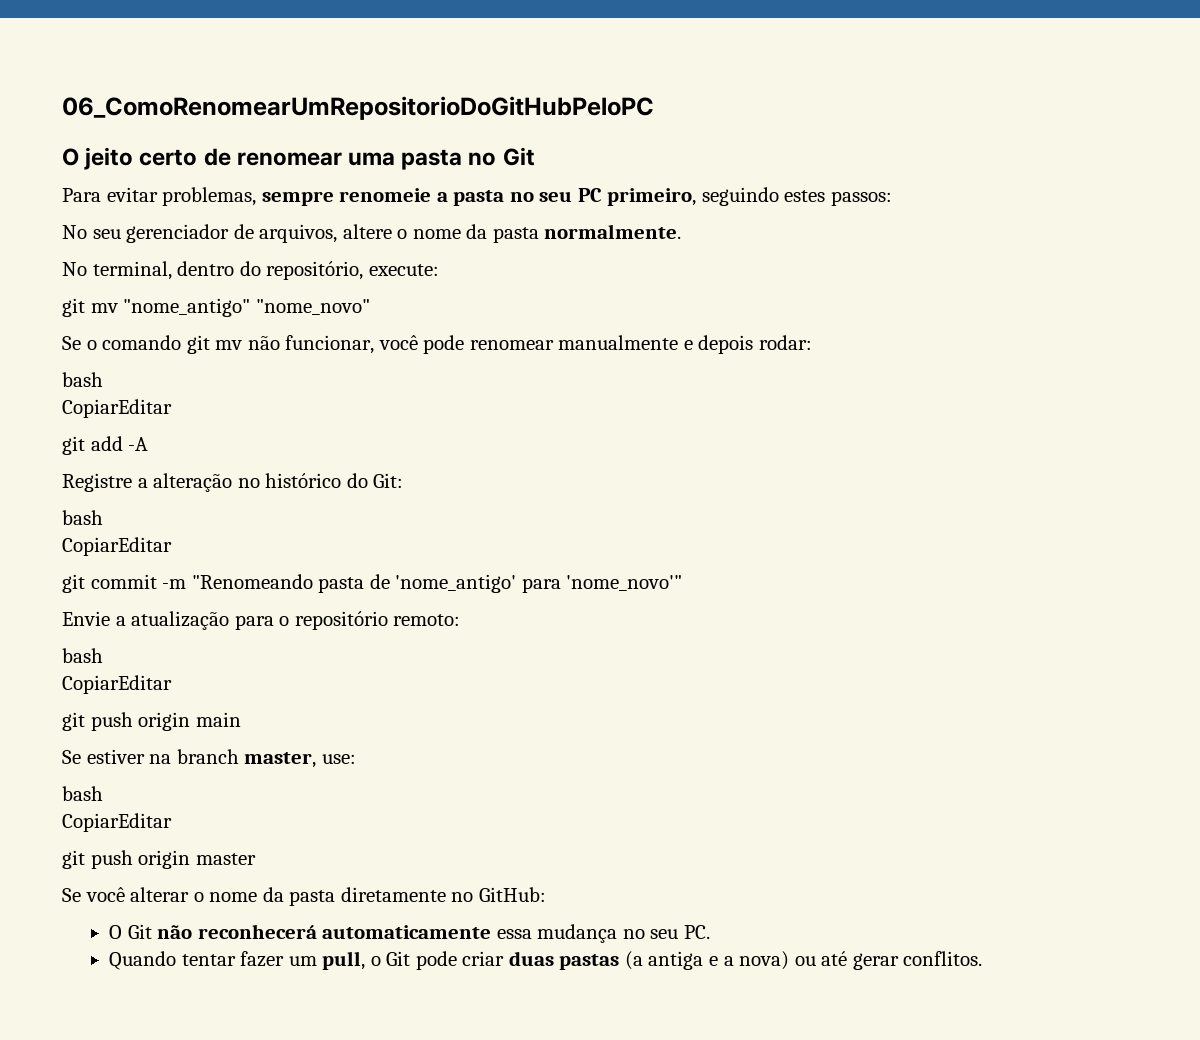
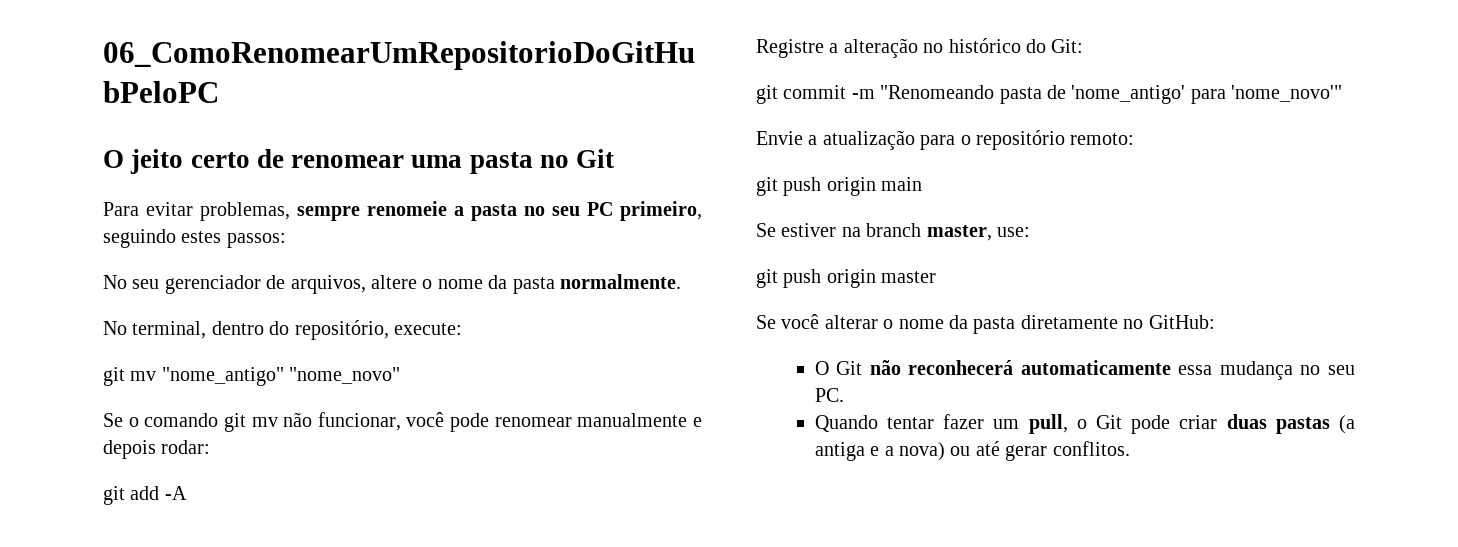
[62,372,103,387] [62,399,172,418] // bash // CopiarEditar -> (211, 447) none
[62,510,103,525] [62,537,172,556] // bash // CopiarEditar -> (1084, 46) none
[62,648,103,663] [62,675,172,694] // bash // CopiarEditar -> (1135, 139) none
[62,786,103,801] [62,813,172,832] // bash // CopiarEditar -> (1030, 232) none

